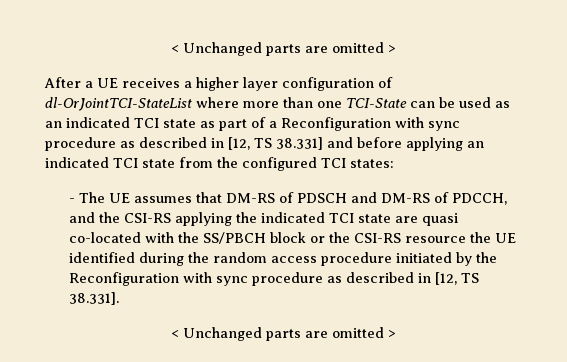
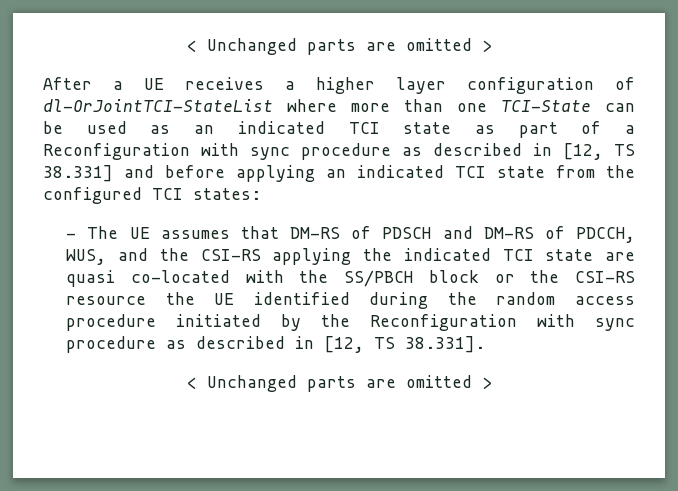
(508, 199) none -> [66,249,107,265] WUS,

